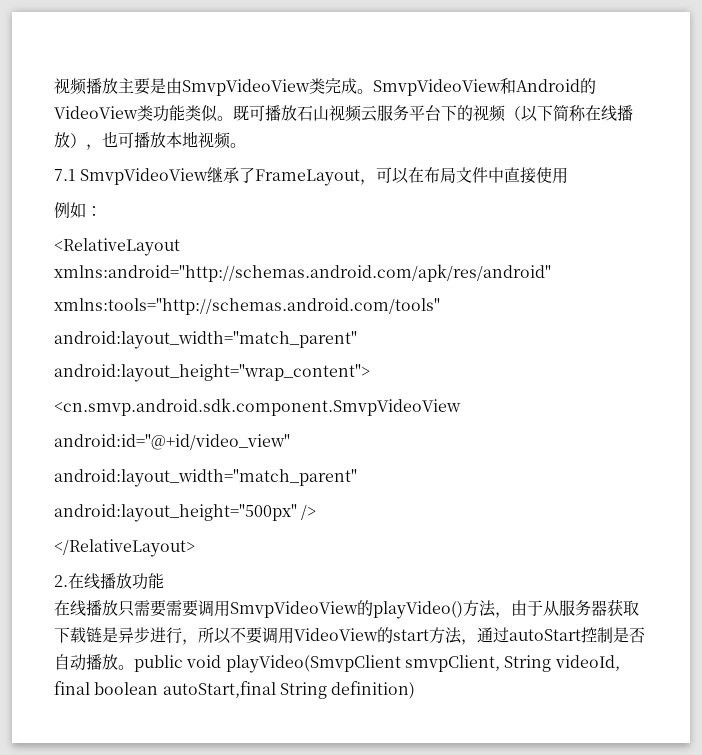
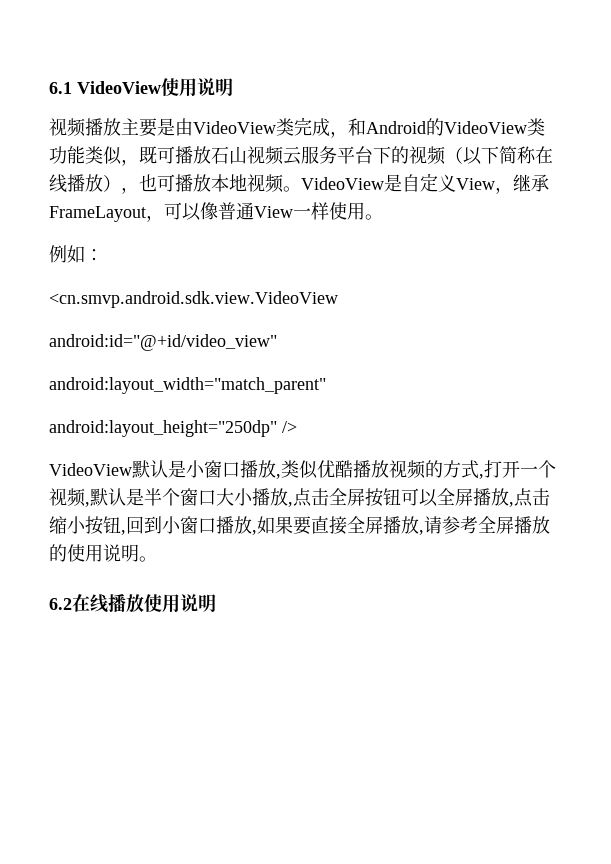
[54,78,501,96] 视频播放主要是由SmvpVideoView类完成。SmvpVideoView -> [49,78,233,97] [49,117,348,138] 6.1 VideoView使用说明 // 视频播放主要是由VideoView类完成，
[217,116,233,121] 。 -> [121,159,139,166] ，
[54,167,569,186] // 7.1 SmvpVideoView继承了FrameLayout，可以在布局文件中直接使用 -> [301,173,549,194] [49,202,383,222] VideoView是自定义View，继承FrameLayout，可以像普通View一样使用。
[54,238,180,256] [54,264,551,282] [54,298,440,315] [54,331,357,349] [54,364,370,382] [54,398,461,416] <RelativeLayout xmlns:android="http://schemas.android.com/apk/res/android" // xmlns:tools="http://schemas.android.com/tools" // android:layout_width="match_parent" // android:layout_height="wrap_content"> // <cn.smvp.android.sdk.component.SmvpVideoView -> [49,291,338,308] <cn.smvp.android.sdk.view.VideoView
[54,504,297,522] android:layout_height="500px" -> [49,420,277,437] android:layout_height="250dp"
[54,539,195,557] [54,573,164,590] [54,599,639,619] [54,627,645,645] [54,654,620,673] [54,681,416,699] </RelativeLayout> // 2.在线播放功能 // 在线播放只需要需要调用SmvpVideoView的playVideo()方法，由于从服务器获取下载链是异步进行，所以不要调用VideoView的start方法，通过autoStart控制是否自动播放。public void playVideo(SmvpClient smvpClient, String videoId, final boolean autoStart,final String definition) -> [49,460,556,479] [49,488,550,507] [49,516,550,535] [49,544,157,562] [49,594,216,613] VideoView默认是小窗口播放,类似优酷播放视频的方式,打开一个视频,默认是半个窗口大小播放,点击全屏按钮可以全屏播放,点击缩小按钮,回到小窗口播放,如果要直接全屏播放,请参考全屏播放的使用说明。 // 6.2在线播放使用说明

